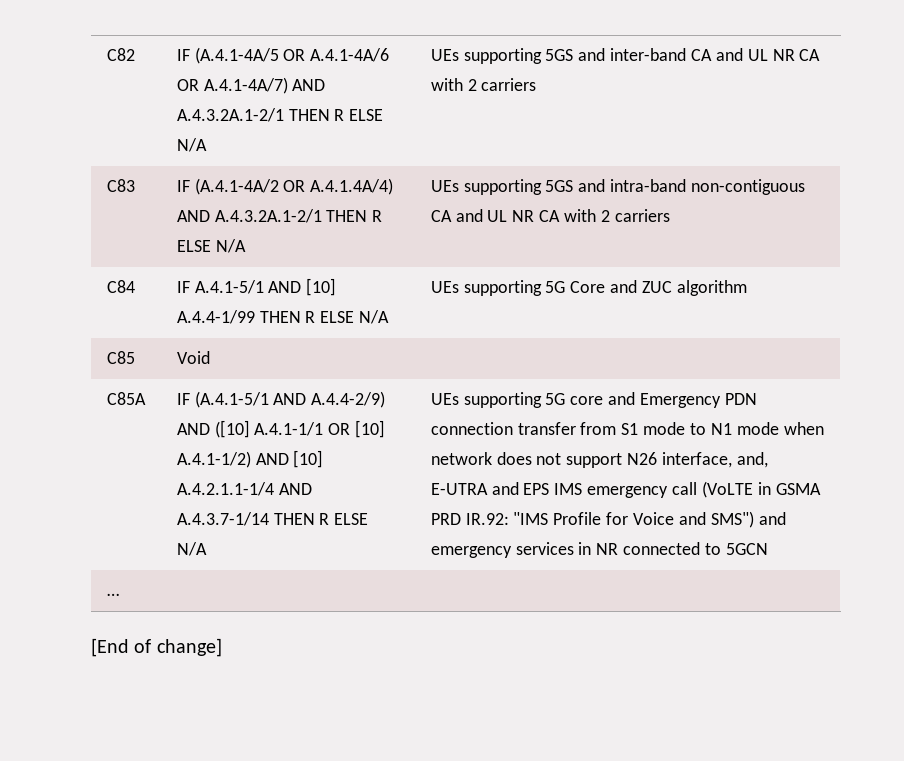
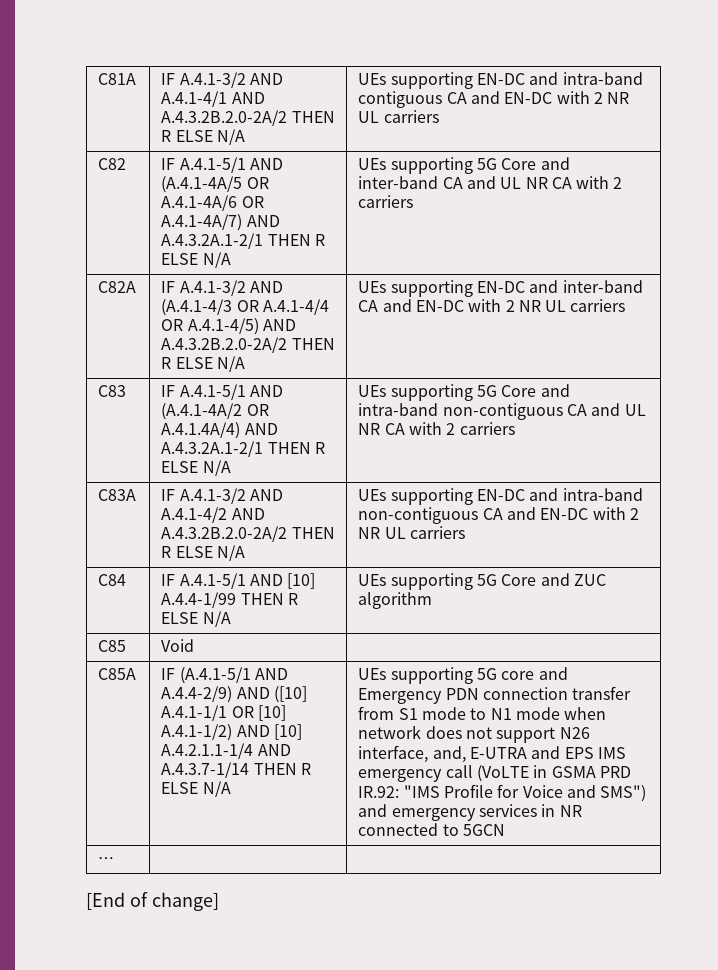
(106, 54) none -> [98,73,137,85] [161,72,283,88] [161,91,265,107] [161,110,335,126] [161,129,245,145] [358,72,643,89] [358,91,630,108] [358,110,439,123] C81A | IF A.4.1-3/2 AND A.4.1-4/1 AND A.4.3.2B.2.0-2A/2 THEN R ELSE N/A | UEs supporting EN-DC and intra-band contiguous CA and EN-DC with 2 NR UL carriers //
(190, 55) none -> [179,157,283,173] A.4.1-5/1 AND
[545,49,574,61] 5GS -> [476,158,537,170] 5G Core
(537, 84) none -> [98,281,137,293] [161,280,283,296] [161,299,329,316] [161,318,296,335] [161,337,335,353] [161,356,245,372] [358,280,643,297] [358,299,626,312] // C82A | IF A.4.1-3/2 AND (A.4.1-4/3 OR A.4.1-4/4 OR A.4.1-4/5) AND A.4.3.2B.2.0-2A/2 THEN R ELSE N/A | UEs supporting EN-DC and inter-band CA and EN-DC with 2 NR UL carriers
(190, 186) none -> [179,384,283,400] A.4.1-5/1 AND
[545,180,574,192] 5GS -> [476,385,537,397] 5G Core
(670, 215) none -> [98,489,137,501] [161,488,283,504] [161,507,265,523] [161,526,335,542] [161,545,245,561] [358,488,643,505] [358,507,639,524] [358,526,465,539] // C83A | IF A.4.1-3/2 AND A.4.1-4/2 AND A.4.3.2B.2.0-2A/2 THEN R ELSE N/A | UEs supporting EN-DC and intra-band non-contiguous CA and EN-DC with 2 NR UL carriers

